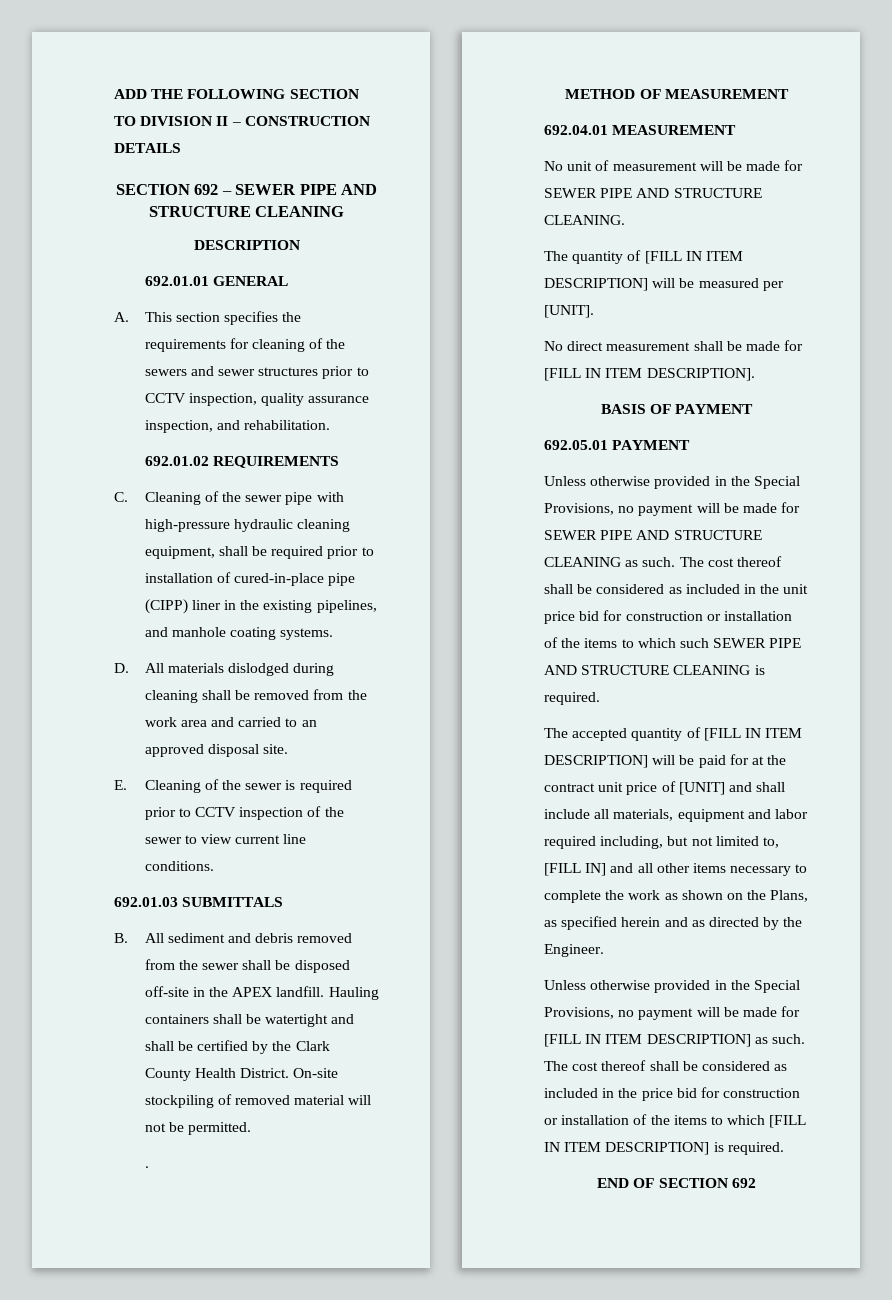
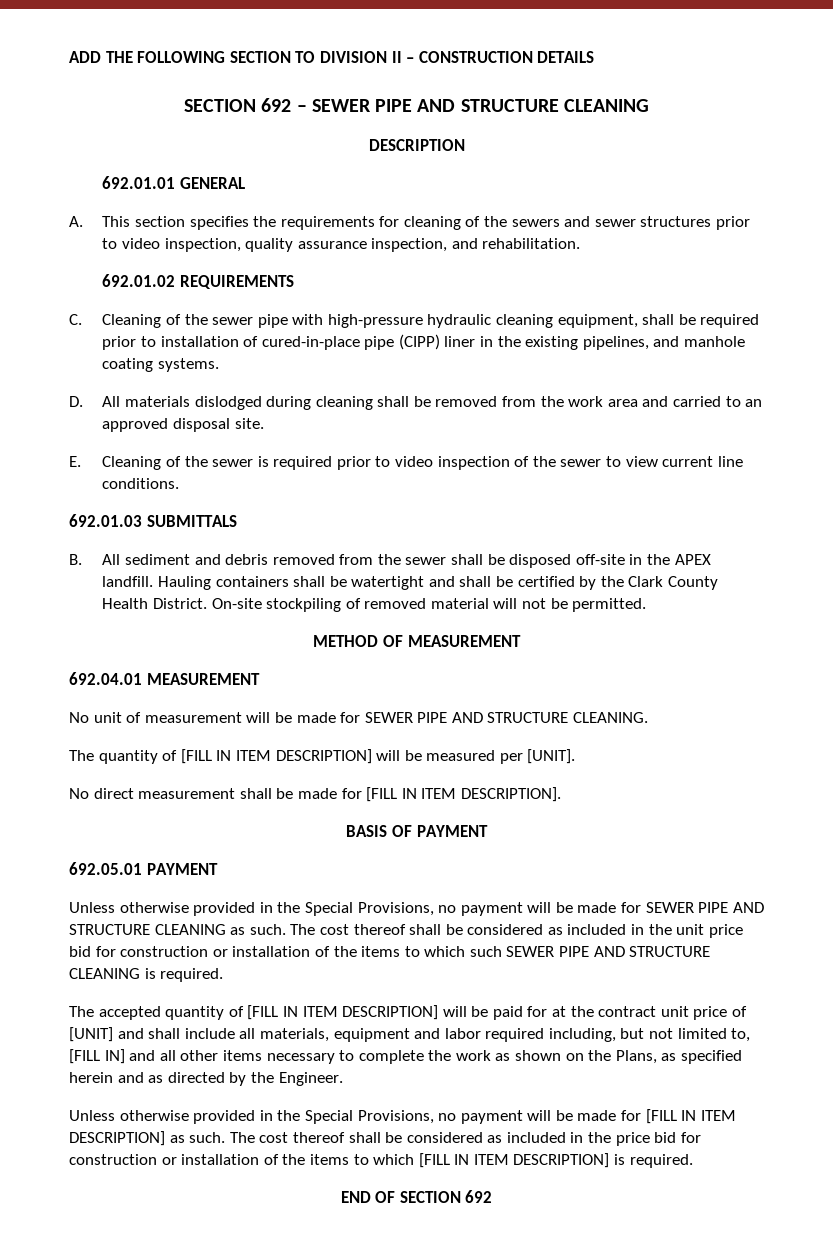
[144,393,186,403] CCTV -> [121,238,160,249] video
[195,807,237,817] CCTV -> [395,456,434,467] video
[144,1166,149,1168] // . -> (647, 605) none

